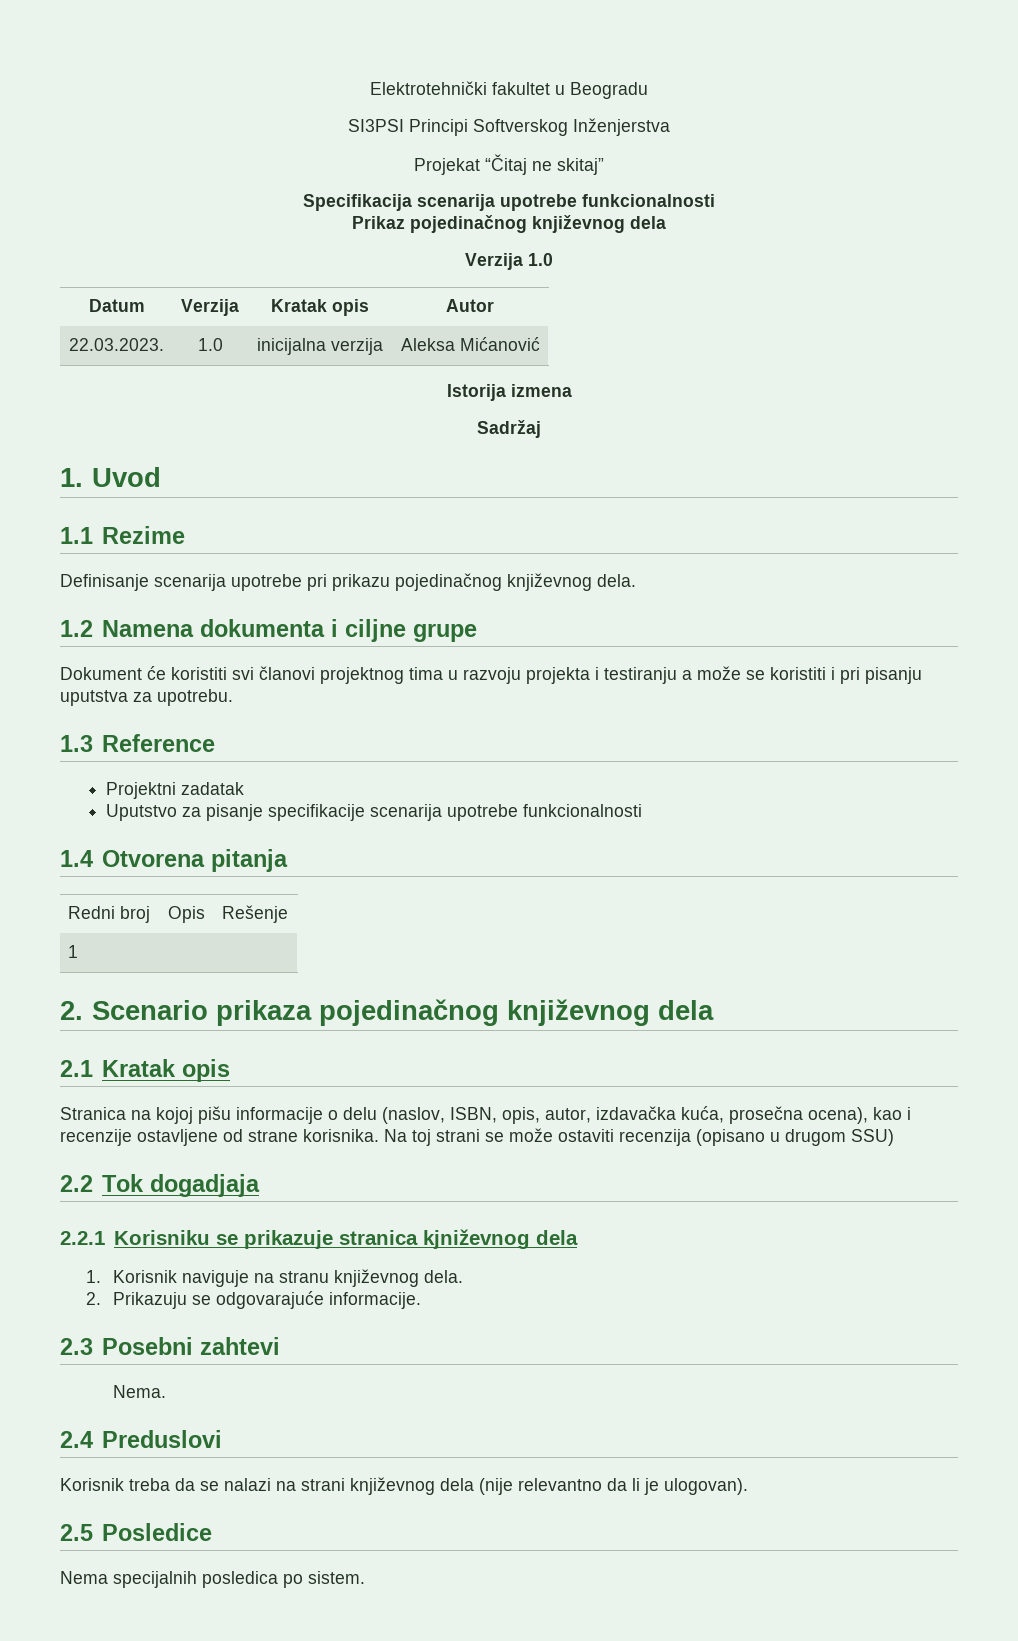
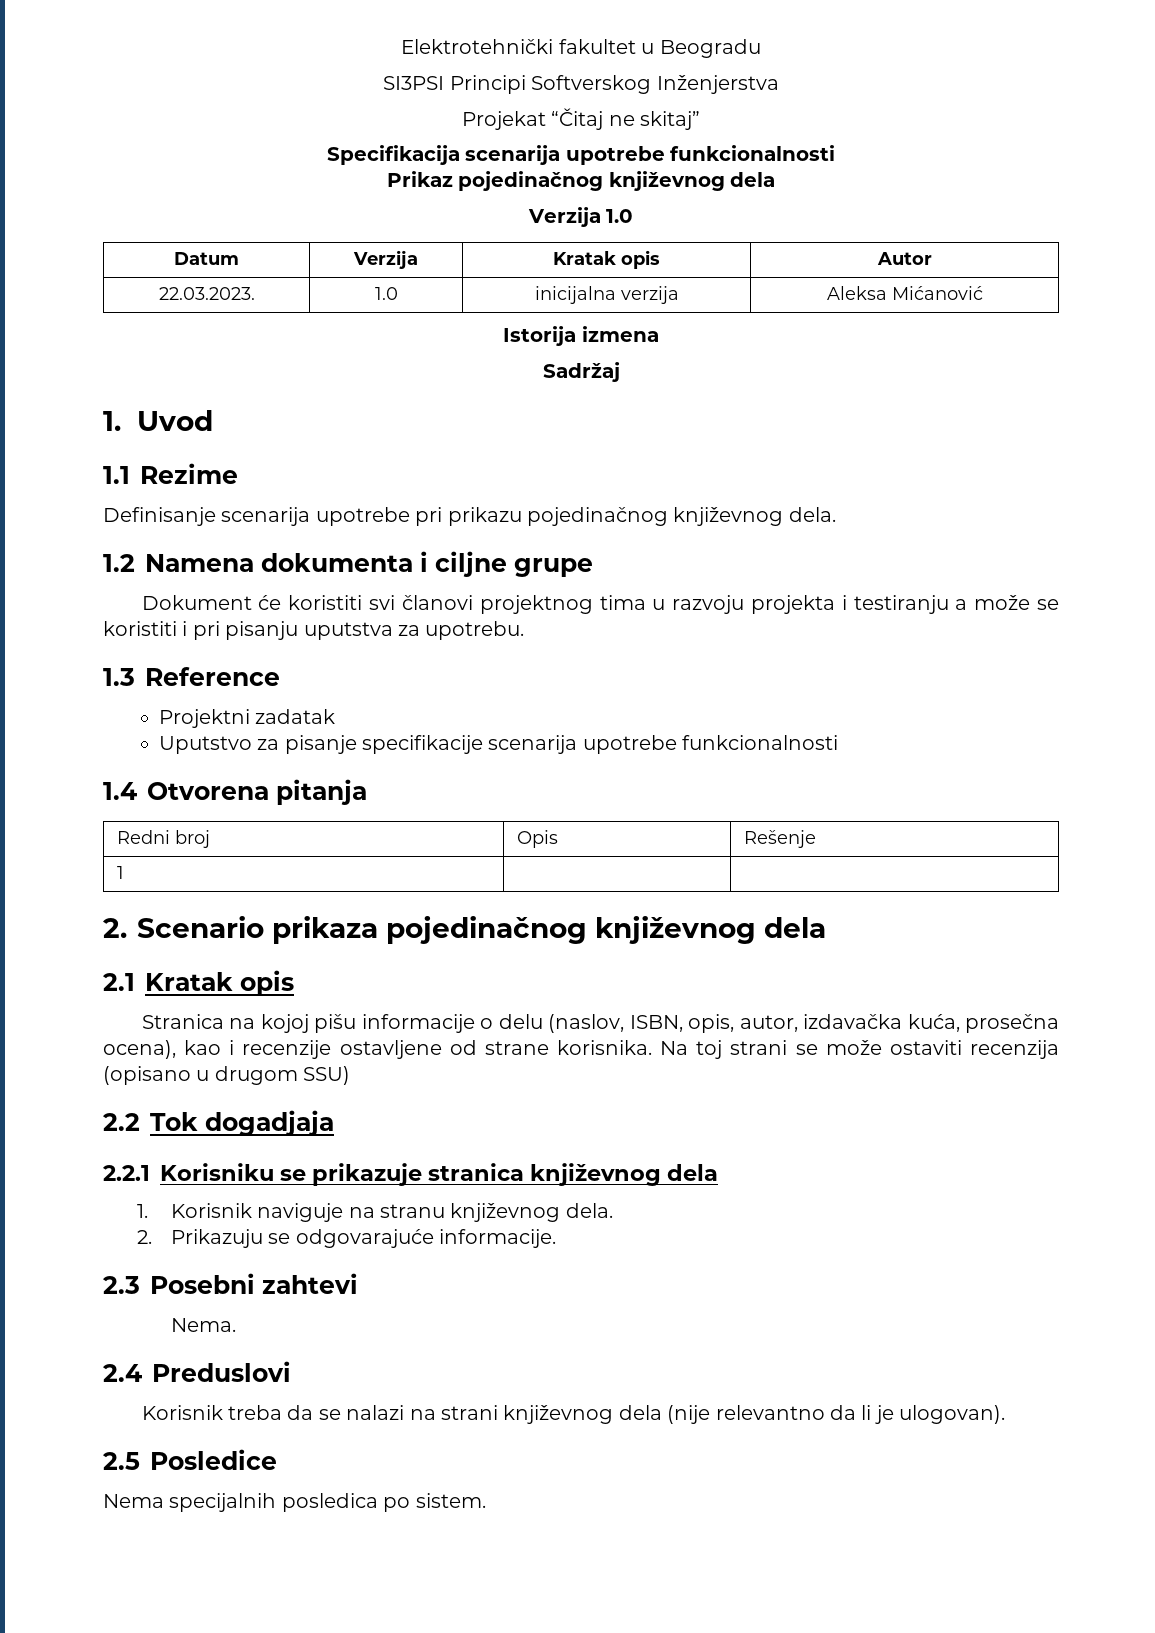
[422,1229,530,1249] kjniževnog -> [530,1163,662,1186] književnog

